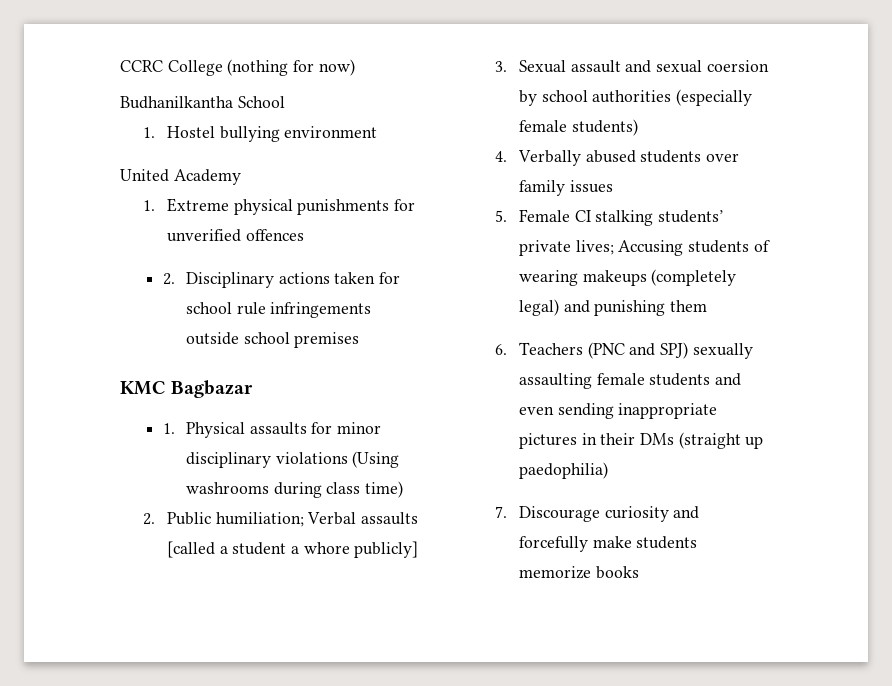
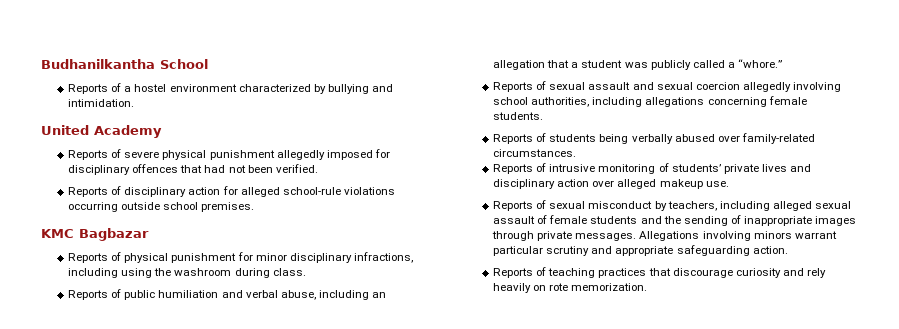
[120,59,355,76] [120,96,285,109] [143,126,378,142] [120,169,241,185] [143,198,415,215] [166,229,304,242] [162,272,401,288] [186,302,372,318] CCRC College (nothing for now) // Budhanilkantha School // 1. Hostel bullying environment // United Academy // 1. Extreme physical punishments for unverified offences // 2. Disciplinary actions taken for school rule infringements -> [41,59,208,69] [68,83,394,94] [68,99,135,107] [41,125,162,138] [68,149,390,160] [68,164,318,175] [68,186,395,197] [68,202,119,212] Budhanilkantha School // Reports of a hostel environment characterized by bullying and intimidation. // United Academy // Reports of severe physical punishment allegedly imposed for disciplinary offences that had not been verified. // Reports of disciplinary action for alleged school-rule violations occurring
[294,332,360,348] premises -> [201,202,255,212] premises.
[162,422,382,438] [186,451,400,468] [186,481,404,498] [143,512,418,527] [166,541,419,558] [495,60,769,73] [518,89,752,106] [518,119,638,136] [495,150,739,166] [518,180,613,196] [495,209,724,226] [518,240,770,256] [518,269,737,286] [518,299,707,316] [495,342,753,359] [518,373,741,389] [518,403,718,419] [518,432,764,449] [518,462,608,479] [495,506,700,522] [518,536,698,552] [518,566,639,579] 1. Physical assaults for minor disciplinary violations (Using washrooms during class time) // 2. Public humiliation; Verbal assaults [called a student a whore publicly] // 3. Sexual assault and sexual coersion by school authorities (especially female students) // 4. Verbally abused students over family issues // 5. Female CI stalking students’ private lives; Accusing students of wearing makeups (completely legal) and punishing them // 6. Teachers (PNC and SPJ) sexually assaulting female students and even sending inappropriate pictures in their DMs (straight up paedophilia) // 7. Discourage curiosity and forcefully make students memorize books -> [68,252,413,263] [68,268,306,278] [68,289,387,300] [493,59,783,70] [493,81,842,92] [493,96,807,107] [493,112,544,120] [493,133,815,144] [493,149,577,157] [493,163,812,174] [493,179,729,189] [493,200,852,211] [493,215,857,226] [492,231,837,241] [493,245,788,256] [493,267,827,278] [493,283,648,293] Reports of physical punishment for minor disciplinary infractions, including using the washroom during class. // Reports of public humiliation and verbal abuse, including an allegation that a student was publicly called a “whore.” // Reports of sexual assault and sexual coercion allegedly involving school authorities, including allegations concerning female students. // Reports of students being verbally abused over family-related circumstances. // Reports of intrusive monitoring of students’ private lives and disciplinary action over alleged makeup use. // Reports of sexual misconduct by teachers, including alleged sexual assault of female students and the sending of inappropriate images through private messages. Allegations involving minors warrant particular scrutiny and appropriate safeguarding action. // Reports of teaching practices that discourage curiosity and rely heavily on rote memorization.

